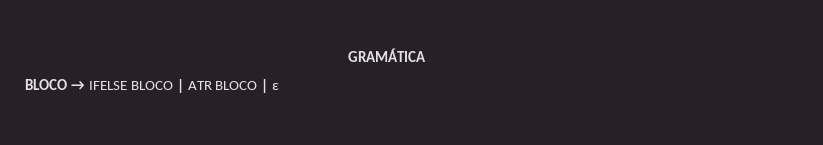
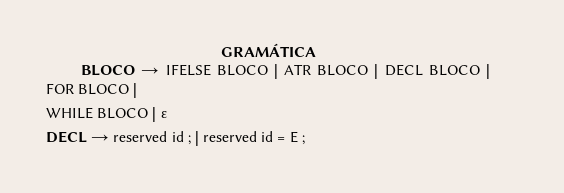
[272,83,280,90] ε -> [384,64,490,79] [46,83,138,98] [46,107,167,122] [46,131,305,146] DECL BLOCO | FOR BLOCO | // WHILE BLOCO | ε // DECL → reserved id ; | reserved id = E ;

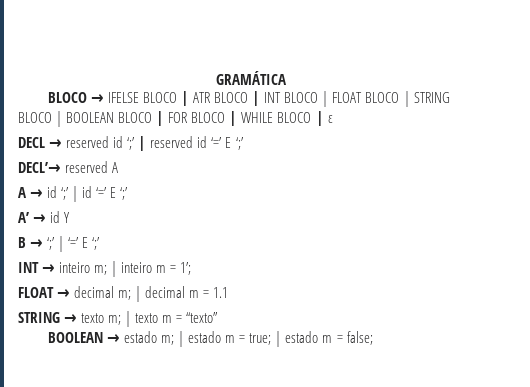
[384,64,423,76] DECL -> [264,91,450,107] [18,111,115,127] INT BLOCO | FLOAT BLOCO | STRING BLOCO | BOOLEAN
(138, 90) // -> (238, 118) none
[187,135,191,145] ; -> [127,137,135,150] ‘;’
[277,131,305,145] = E ; -> [211,137,243,150] [18,161,119,173] [18,186,128,202] [18,211,71,223] [18,236,100,252] [18,261,192,277] [18,286,229,302] [18,311,219,327] [47,331,373,347] ‘=’ E ‘;’ // DECL’→ reserved A // A → id ‘;’ | id ‘=’ E ‘;’ // A’ → id Y // B → ‘;’ | ‘=’ E ‘;’ // INT → inteiro m; | inteiro m = 1’; // FLOAT → decimal m; | decimal m = 1.1 // STRING → texto m; | texto m = “texto” // BOOLEAN → estado m; | estado m = true; | estado m = false;

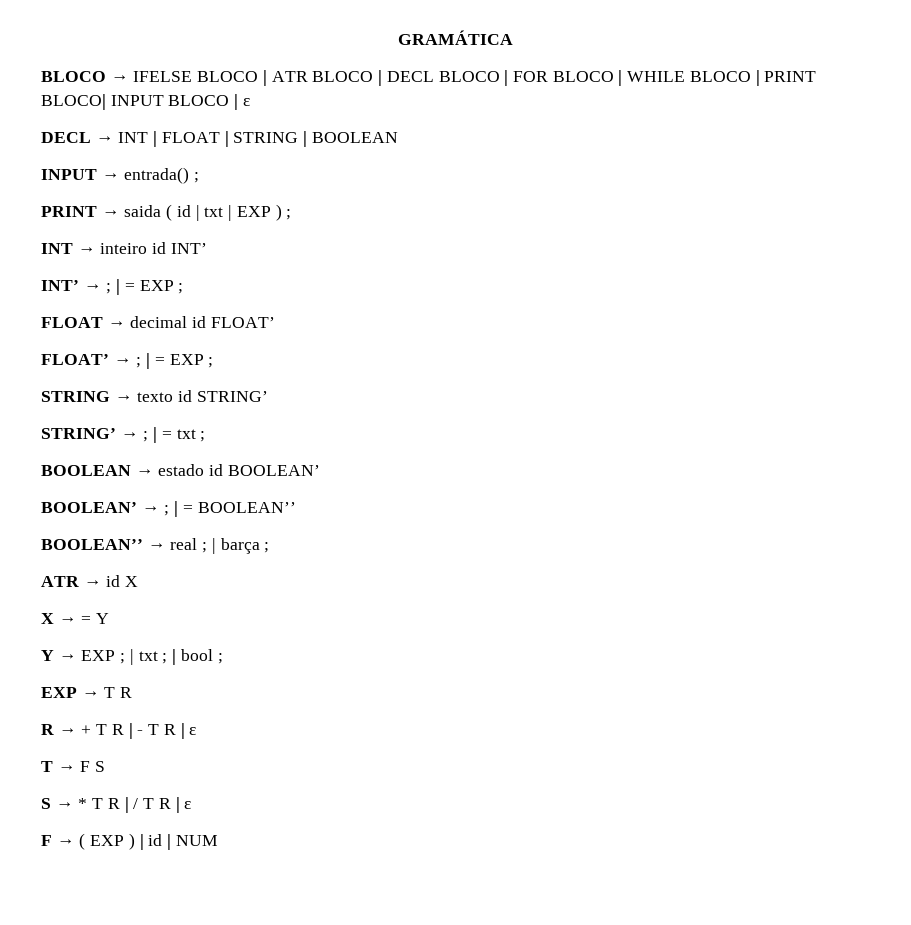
[264,91,450,107] [18,111,115,127] INT BLOCO | FLOAT BLOCO | STRING BLOCO | BOOLEAN -> [386,71,434,82] DECL
[327,115,333,123] [18,136,243,151] [18,161,119,173] [18,186,128,202] [18,211,71,223] [18,236,100,252] [18,261,192,277] [18,286,229,302] [18,311,219,327] [47,331,373,347] ε // DECL → reserved id ‘;’ | reserved id ‘=’ E ‘;’ // DECL’→ reserved A // A → id ‘;’ | id ‘=’ E ‘;’ // A’ → id Y // B → ‘;’ | ‘=’ E ‘;’ // INT → inteiro m; | inteiro m = 1’; // FLOAT → decimal m; | decimal m = 1.1 // STRING → texto m; | texto m = “texto” // BOOLEAN → estado m; | estado m = true; | estado m = false; -> [764,71,817,82] [41,94,250,110] [41,131,398,147] [41,167,200,184] [41,204,292,221] [41,242,207,254] [41,279,184,295] [41,316,275,328] [41,353,214,369] [41,390,268,402] [41,427,206,443] [41,464,320,476] [41,501,296,517] [41,538,270,554] [41,575,139,587] [41,613,110,624] [41,649,223,665] [41,687,133,698] [41,723,197,739] [41,761,106,772] [41,797,192,813] [41,833,218,850] PRINT BLOCO| INPUT BLOCO | ε // DECL → INT | FLOAT | STRING | BOOLEAN // INPUT → entrada() ; // PRINT → saida ( id | txt | EXP ) ; // INT → inteiro id INT’ // INT’ → ; | = EXP ; // FLOAT → decimal id FLOAT’ // FLOAT’ → ; | = EXP ; // STRING → texto id STRING’ // STRING’ → ; | = txt ; // BOOLEAN → estado id BOOLEAN’ // BOOLEAN’ → ; | = BOOLEAN’’ // BOOLEAN’’ → real ; | barça ; // ATR → id X // X → = Y // Y → EXP ; | txt ; | bool ; // EXP → T R // R → + T R | - T R | ε // T → F S // S → * T R | / T R | ε // F → ( EXP ) | id | NUM

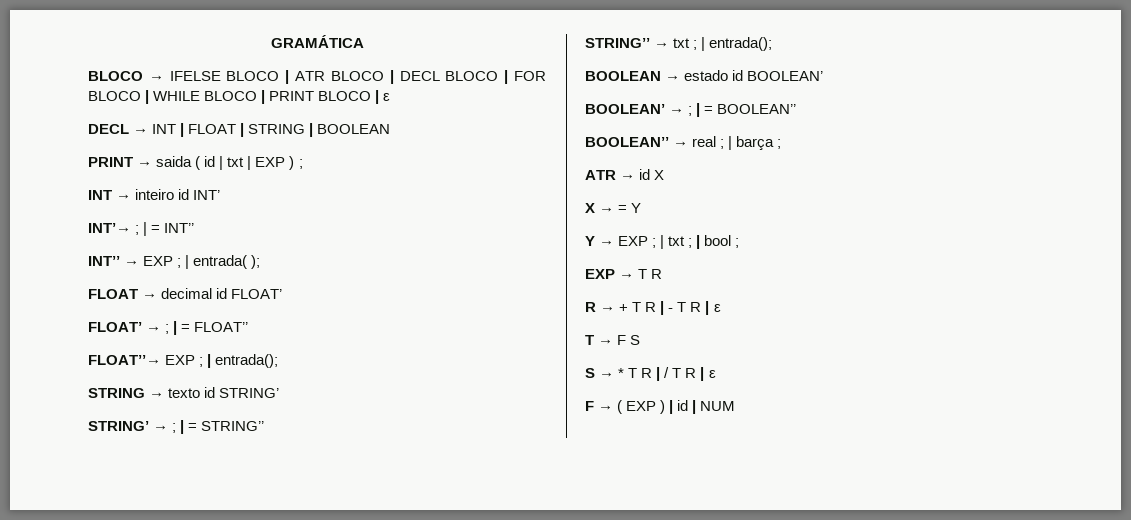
[41,94,164,110] BLOCO| INPUT -> (315, 96) none
[41,167,200,184] // INPUT → entrada() ; -> (391, 129) none
[41,279,184,295] INT’ → ; | = EXP ; -> [88,222,195,236] [88,255,261,269] INT’→ ; | = INT’’ // INT’’ → EXP ; | entrada( );
[169,354,214,368] EXP ; -> [194,322,249,332] [88,354,279,368] FLOAT’’ // FLOAT’’→ EXP ; | entrada();
[176,429,206,442] txt ; -> [201,421,265,431] [585,37,773,51] STRING’’ // STRING’’ → txt ; | entrada();

